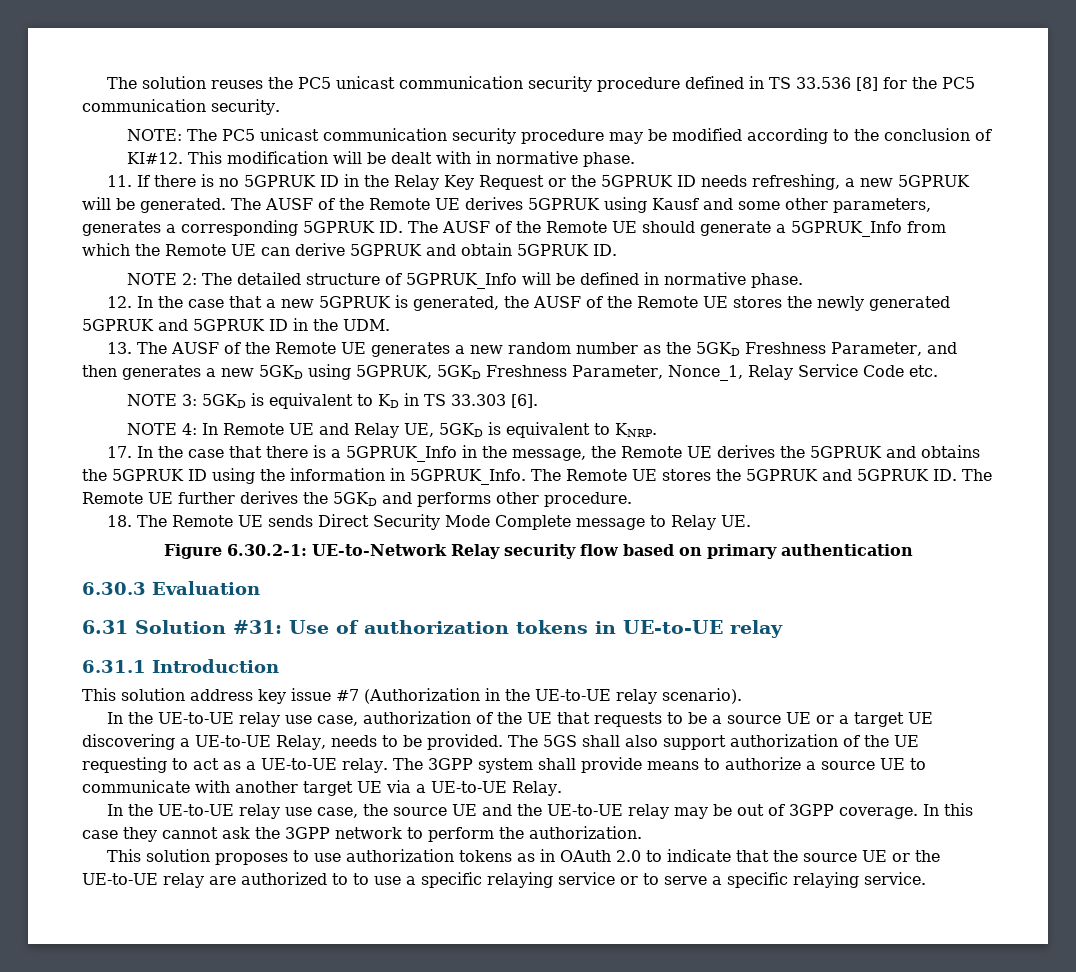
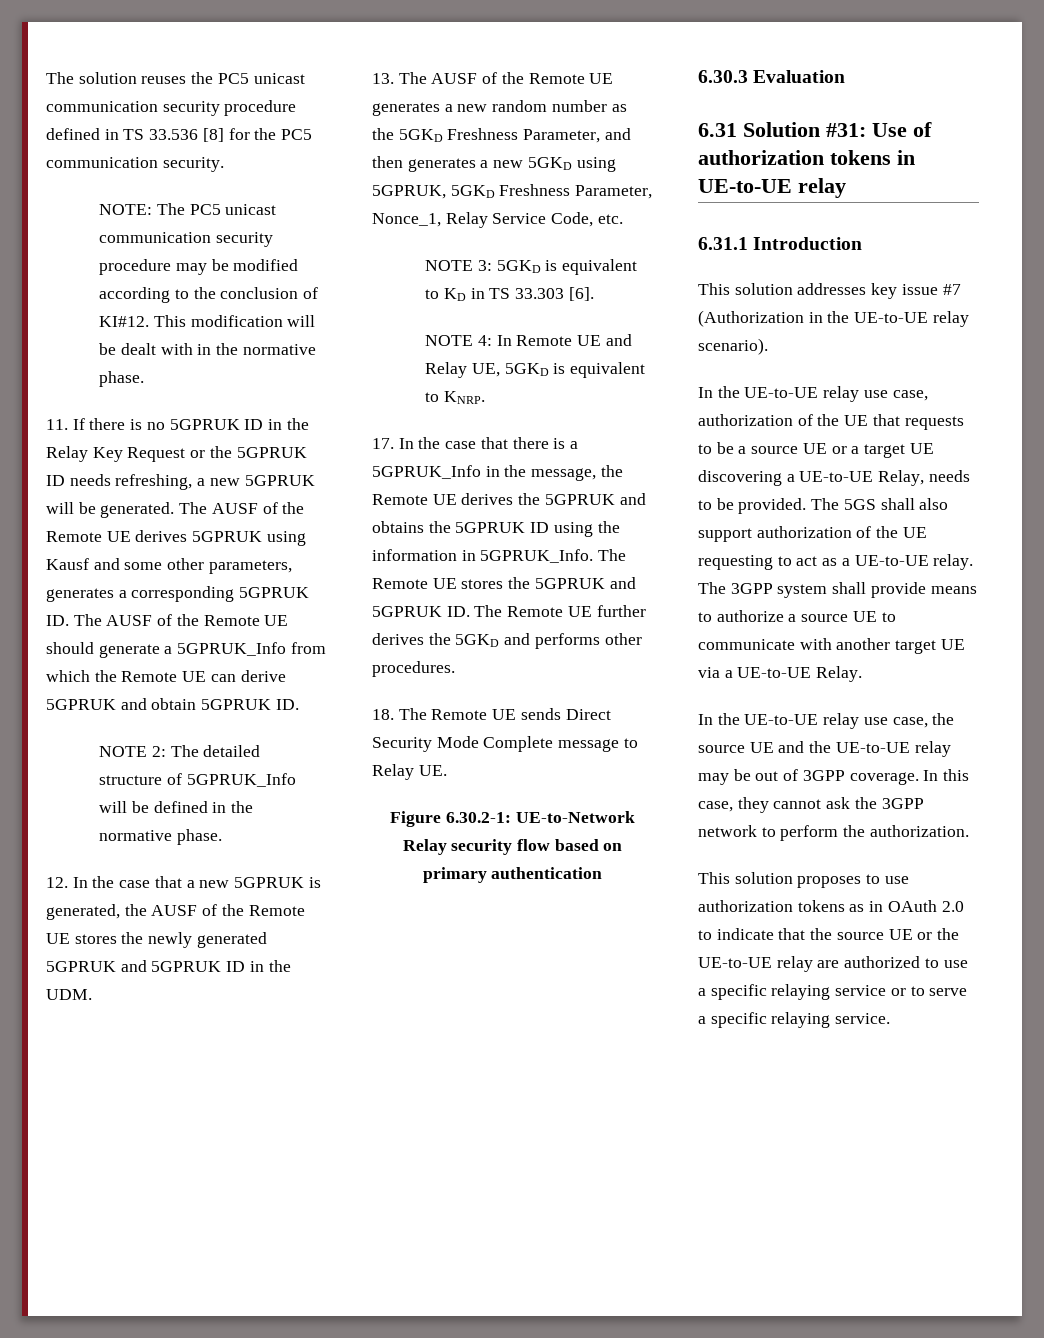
(492, 157) none -> [215,343,238,355] the
(660, 278) none -> [230,801,253,813] the
[862,365,904,377] Code -> [551,212,594,227] Code,
[544,492,632,507] procedure. -> [372,661,455,677] procedures.
[190,689,253,701] address -> [797,283,867,295] addresses
[82,830,118,839] case -> [698,801,733,812] case,
[353,873,369,885] to -> (939, 963) none

